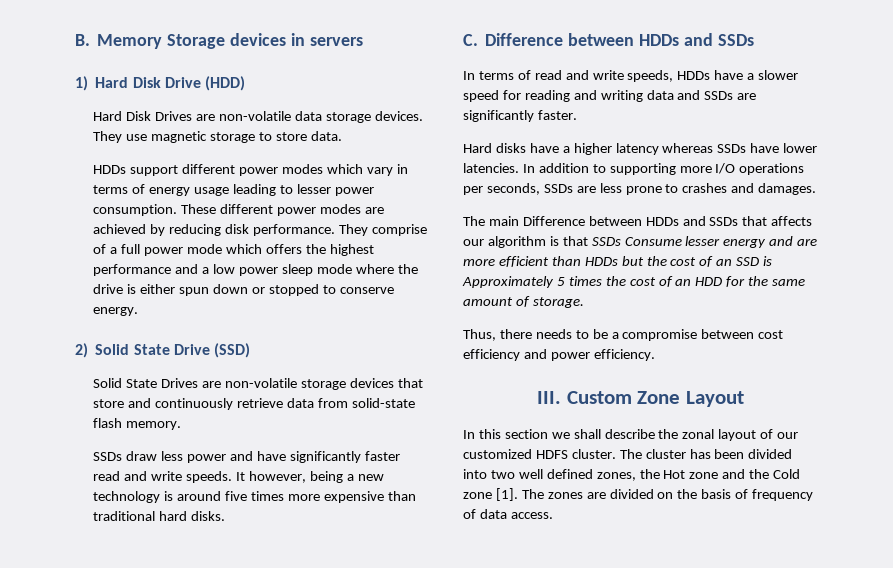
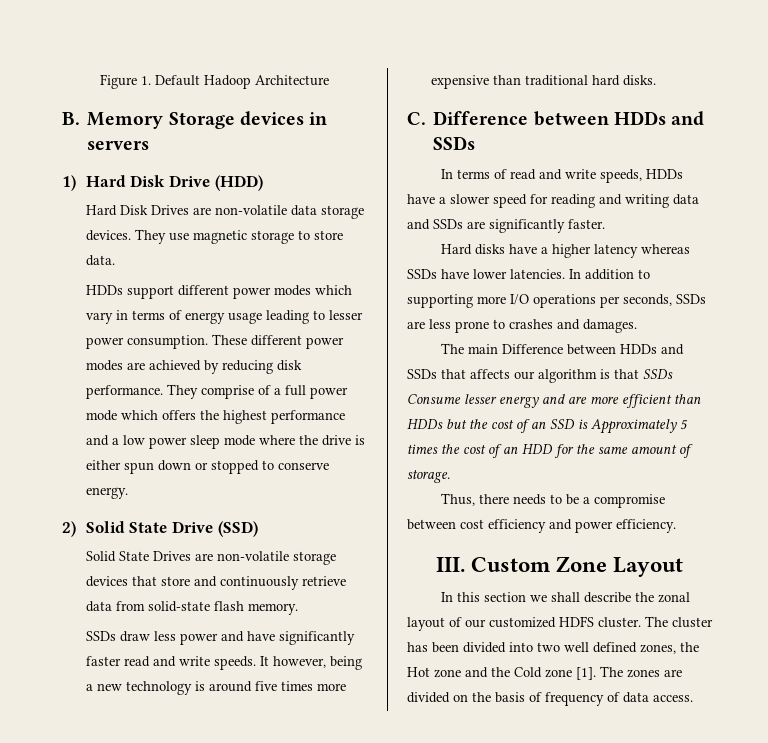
(75, 40) none -> [100,74,329,89] Figure 1. Default Hadoop Architecture //

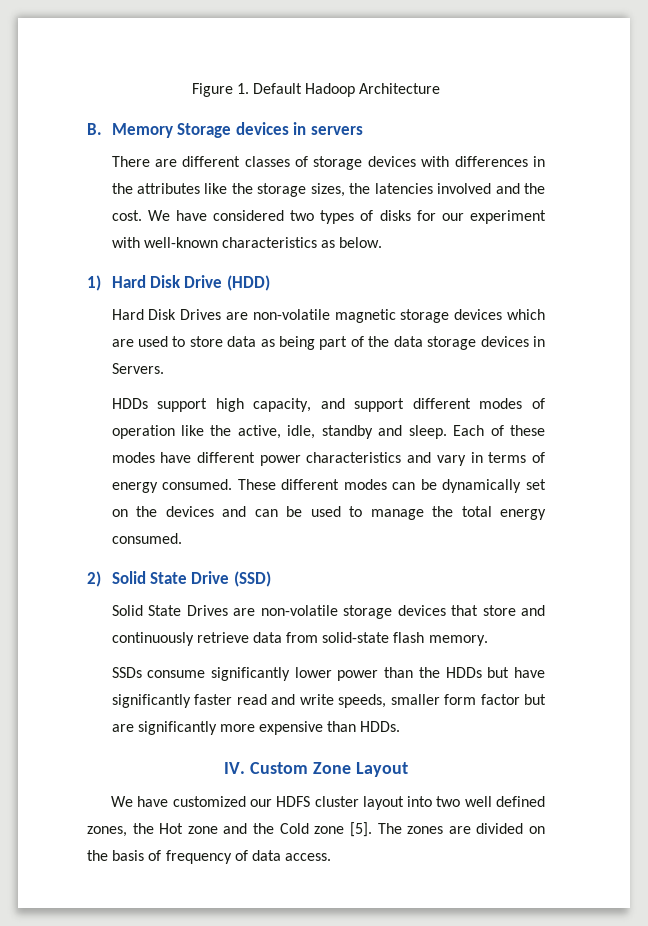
(150, 145) none -> [111,156,545,170] [111,183,545,197] [111,210,546,224] [111,237,383,248] // There are different classes of storage devices with differences in the attributes like the storage sizes, the latencies involved and the cost. We have considered two types of disks for our experiment with well-known characteristics as below.
[290,205,364,219] [85,229,343,244] [85,255,115,266] [85,285,352,299] data storage devices. They use magnetic storage to store data. // HDDs support different power modes which -> [334,309,545,323] [111,336,545,350] [111,363,164,374] [111,398,545,412] [111,425,545,439] [111,452,432,466] magnetic storage devices which are used to store data as being part of the data storage devices in Servers. // HDDs support high capacity, and support different modes of operation like the active, idle, standby and sleep. Each of these modes have different power characteristics and
[227,310,363,324] [85,334,344,349] [85,360,302,374] [85,384,348,399] [85,410,345,424] [85,435,365,449] [85,460,329,474] [85,487,128,499] usage leading to lesser power consumption. These different power modes are achieved by reducing disk performance. They comprise of a full power mode which offers the highest performance and a low power sleep mode where the drive is either spun down or stopped to conserve energy. -> [162,479,546,493] [111,506,546,520] [111,533,182,544] consumed. These different modes can be dynamically set on the devices and can be used to manage the total energy consumed.
[119,631,244,645] draw less power and -> [147,667,510,681] consume significantly lower power than the HDDs but
[213,656,362,670] [85,681,346,695] [430,75,656,89] [407,111,705,126] [433,136,476,150] [441,169,684,183] [407,194,699,208] [407,219,605,233] [441,244,691,258] [407,269,650,280] [407,294,706,308] [407,319,637,333] [441,343,685,355] [407,369,673,383] [407,394,701,408] [407,419,688,434] [407,444,693,458] [407,470,450,483] [441,493,666,508] [407,519,676,533] [435,556,684,577] [441,592,691,603] [407,616,713,631] [407,642,506,653] speeds. It however, being a new technology is around five times more expensive than traditional hard disks. // C. Difference between HDDs and SSDs // In terms of read and write speeds, HDDs have a slower speed for reading and writing data and SSDs are significantly faster. // Hard disks have a higher latency whereas SSDs have lower latencies. In addition to supporting more I/O operations per seconds, SSDs are less prone to crashes and damages. // The main Difference between HDDs and SSDs that affects our algorithm is that SSDs Consume lesser energy and are more efficient than HDDs but the cost of an SSD is Approximately 5 times the cost of an HDD for the same amount of storage. // Thus, there needs to be a compromise between cost efficiency and power efficiency. // III. Custom Zone Layout // In this section we shall describe the zonal layout of our customized HDFS cluster. The cluster has been divided -> [338,694,546,708] [111,721,401,735] [224,762,408,777] [111,796,404,810] speeds, smaller form factor but are significantly more expensive than HDDs. // IV. Custom Zone Layout // We have customized our HDFS cluster layout
[576,667,596,680] [1]. -> [349,822,372,837] [5].

